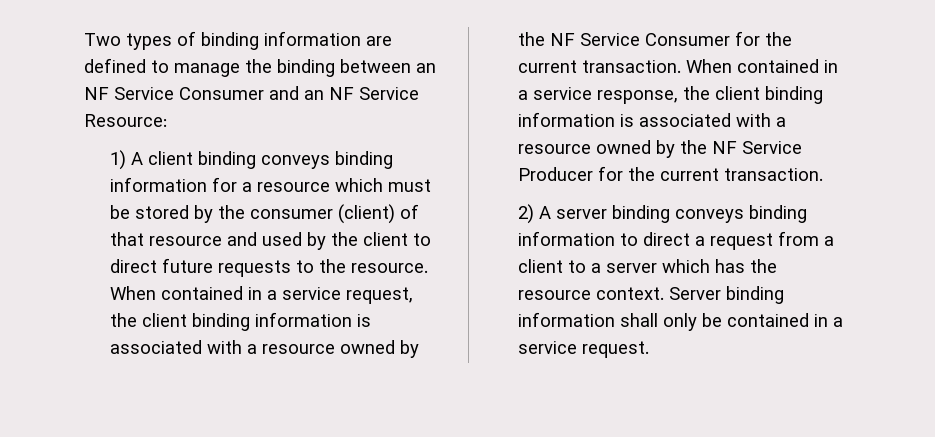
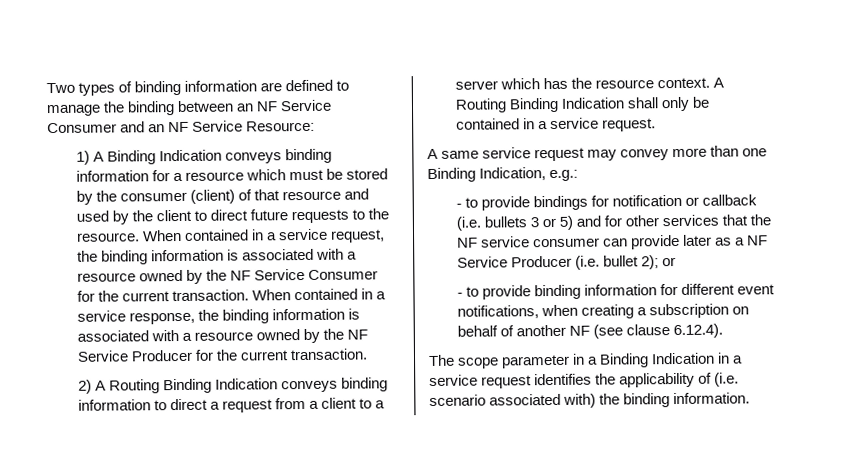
[147,151,256,169] client binding -> [106,149,222,165] Binding Indication
[141,313,187,327] client -> (98, 256) none
[714,86,760,100] client -> (219, 315) none
[555,205,670,223] server binding -> [108,378,279,394] Routing Binding Indication
[668,286,784,304] [517,312,615,327] Server binding information -> [713,77,725,88] [454,97,625,113] A Routing Binding Indication
(649, 349) none -> [427,145,768,162] [427,167,579,183] [455,194,758,211] [455,214,772,231] [456,234,769,250] [456,255,677,270] [456,283,776,300] [456,303,750,319] [456,323,724,339] [428,352,744,369] [429,372,740,389] [429,392,751,408] // A same service request may convey more than one Binding Indication, e.g.: // - to provide bindings for notification or callback (i.e. bullets 3 or 5) and for other services that the NF service consumer can provide later as a NF Service Producer (i.e. bullet 2); or // - to provide binding information for different event notifications, when creating a subscription on behalf of another NF (see clause 6.12.4). // The scope parameter in a Binding Indication in a service request identifies the applicability of (i.e. scenario associated with) the binding information.

